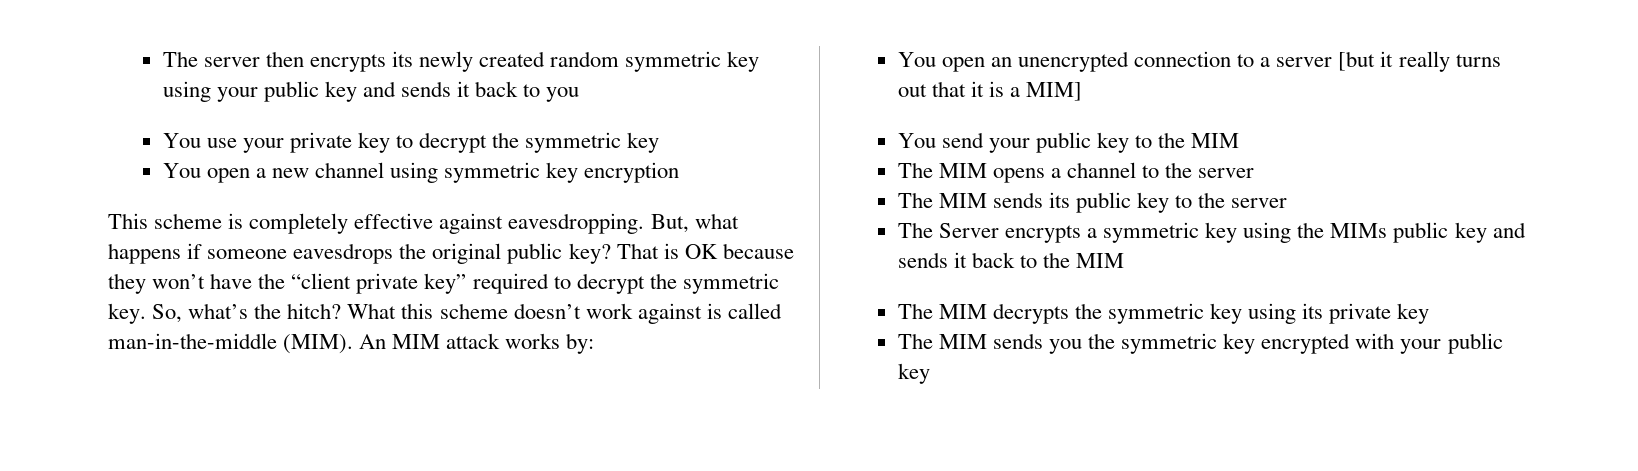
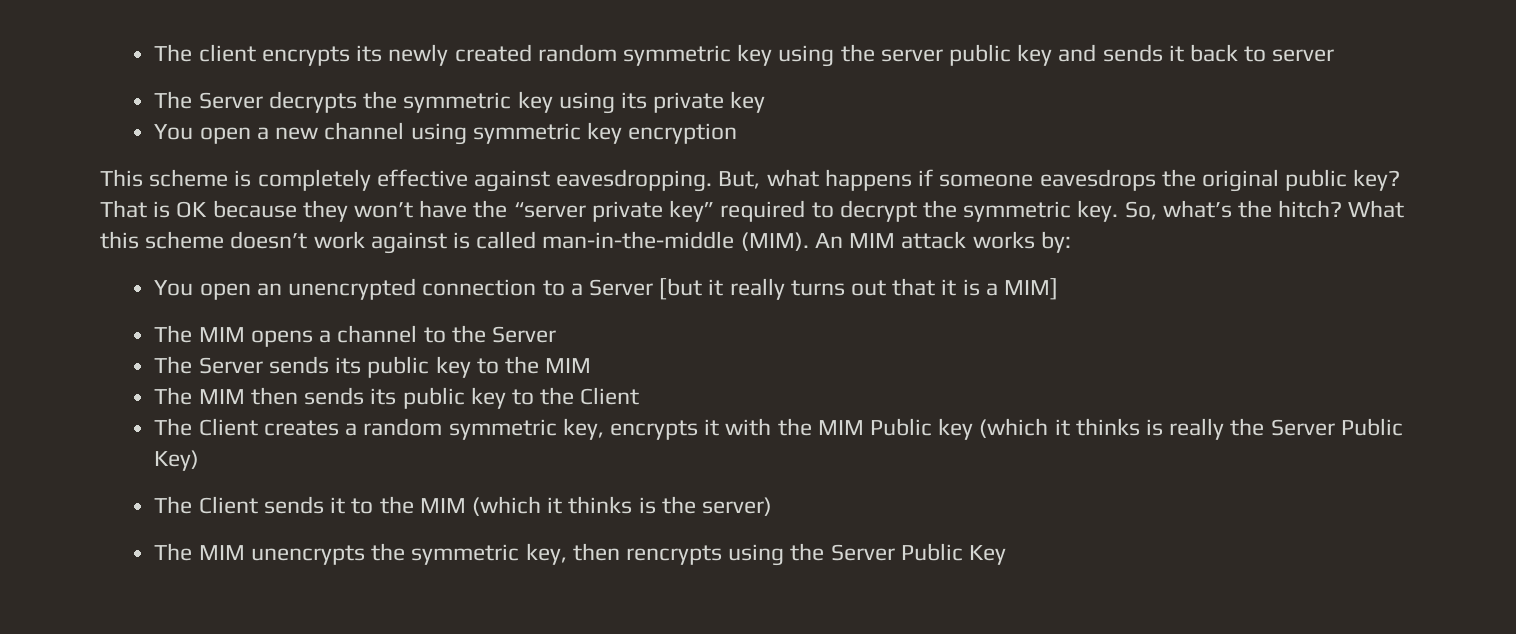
[162,51,304,67] The server then -> [154,44,256,62] The client
[216,81,580,102] [162,132,660,153] your public key and sends it back to you // You use your private key to decrypt the symmetric key -> [840,44,1335,66] [154,91,766,114] the server public key and sends it back to server // The Server decrypts the symmetric key using its private key
[291,273,352,289] “client -> [513,202,586,218] “server
[1276,57,1333,67] server -> [588,279,653,296] Server
[897,132,1030,153] You send your -> [154,325,556,347] [154,356,362,374] The MIM opens a channel to the Server // The Server sends its
[992,162,1255,183] [897,192,1288,213] [897,222,1526,243] [897,252,1125,268] [897,303,1430,324] [897,333,1503,354] [897,363,930,384] opens a channel to the server // The MIM sends its public key to the server // The Server encrypts a symmetric key using the MIMs public key and sends it back to the MIM // The MIM decrypts the symmetric key using its private key // The MIM sends you the symmetric key encrypted with your public key -> [250,387,640,409] [154,418,1403,440] [154,450,200,471] [154,496,772,516] [154,543,1006,566] then sends its public key to the Client // The Client creates a random symmetric key, encrypts it with the MIM Public key (which it thinks is really the Server Public Key) // The Client sends it to the MIM (which it thinks is the server) // The MIM unencrypts the symmetric key, then rencrypts using the Server Public Key

